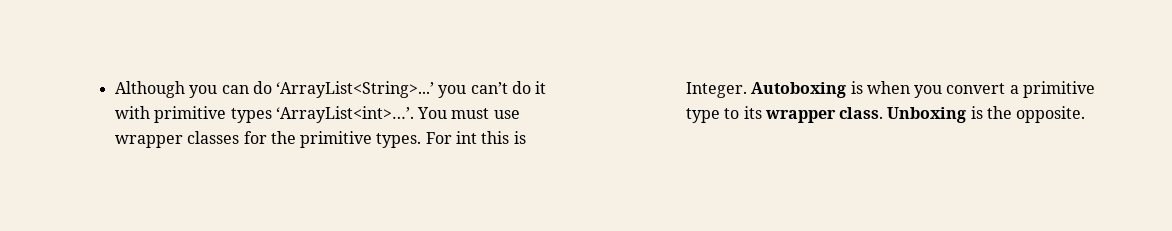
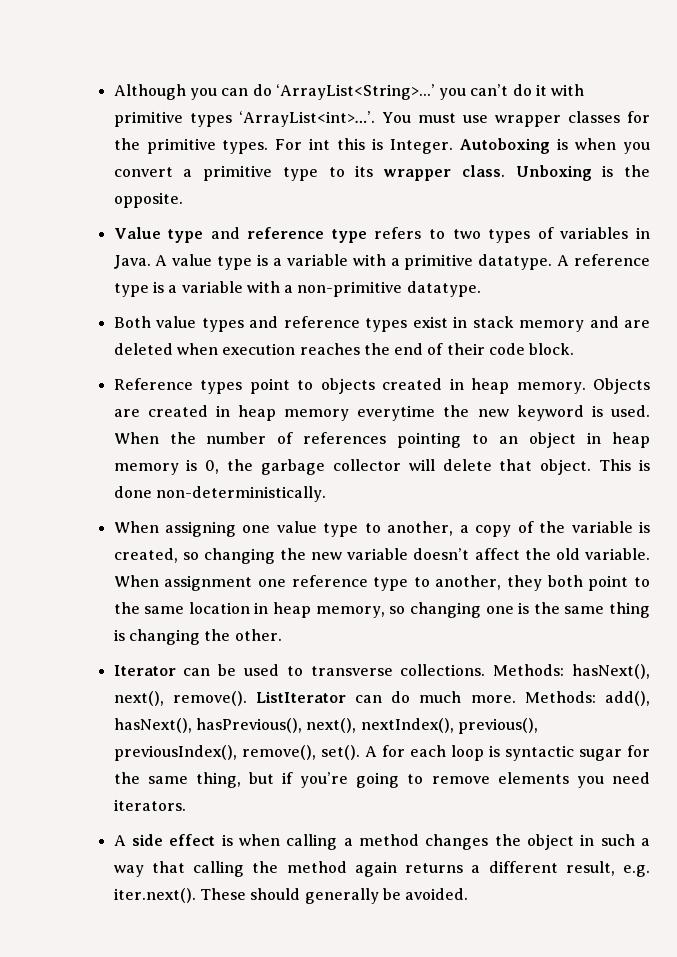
(1086, 114) none -> [113,227,651,243] [113,254,650,270] [113,281,481,297] [113,316,650,332] [113,343,575,355] [113,378,650,394] [113,405,651,421] [113,432,650,448] [113,459,650,475] [113,486,326,502] [113,521,651,537] [113,548,651,564] [113,575,651,591] [113,602,650,618] [113,629,282,645] [113,664,651,679] [113,691,650,706] [113,718,538,734] [113,745,650,761] [113,772,650,788] [113,799,186,811] [113,834,651,850] [113,861,650,877] [113,888,469,904] // Value type and reference type refers to two types of variables in Java. A value type is a variable with a primitive datatype. A reference type is a variable with a non-primitive datatype. // Both value types and reference types exist in stack memory and are deleted when execution reaches the end of their code block. // Reference types point to objects created in heap memory. Objects are created in heap memory everytime the new keyword is used. When the number of references pointing to an object in heap memory is 0, the garbage collector will delete that object. This is done non-deterministically. // When assigning one value type to another, a copy of the variable is created, so changing the new variable doesn’t affect the old variable. When assignment one reference type to another, they both point to the same location in heap memory, so changing one is the same thing is changing the other. // Iterator can be used to transverse collections. Methods: hasNext(), next(), remove(). ListIterator can do much more. Methods: add(), hasNext(), hasPrevious(), next(), nextIndex(), previous(), previousIndex(), remove(), set(). A for each loop is syntactic sugar for the same thing, but if you’re going to remove elements you need iterators. // A side effect is when calling a method changes the object in such a way that calling the method again returns a different result, e.g. iter.next(). These should generally be avoided.

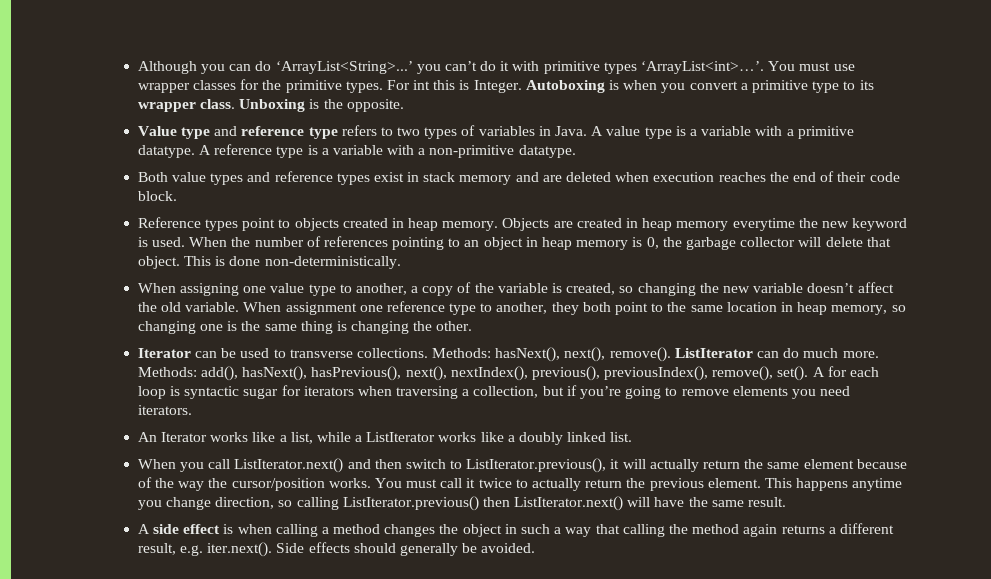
[113,772,241,788] the same thing, -> [303,386,539,399] iterators when traversing a collection,
(186, 805) none -> [137,432,633,445] [137,458,907,473] [137,477,903,491] [137,496,787,511] // An Iterator works like a list, while a ListIterator works like a doubly linked list. // When you call ListIterator.next() and then switch to ListIterator.previous(), it will actually return the same element because of the way the cursor/position works. You must call it twice to actually return the previous element. This happens anytime you change direction, so calling ListIterator.previous() then ListIterator.next() will have the same result.
[199,888,246,900] These -> [276,542,350,553] Side effects

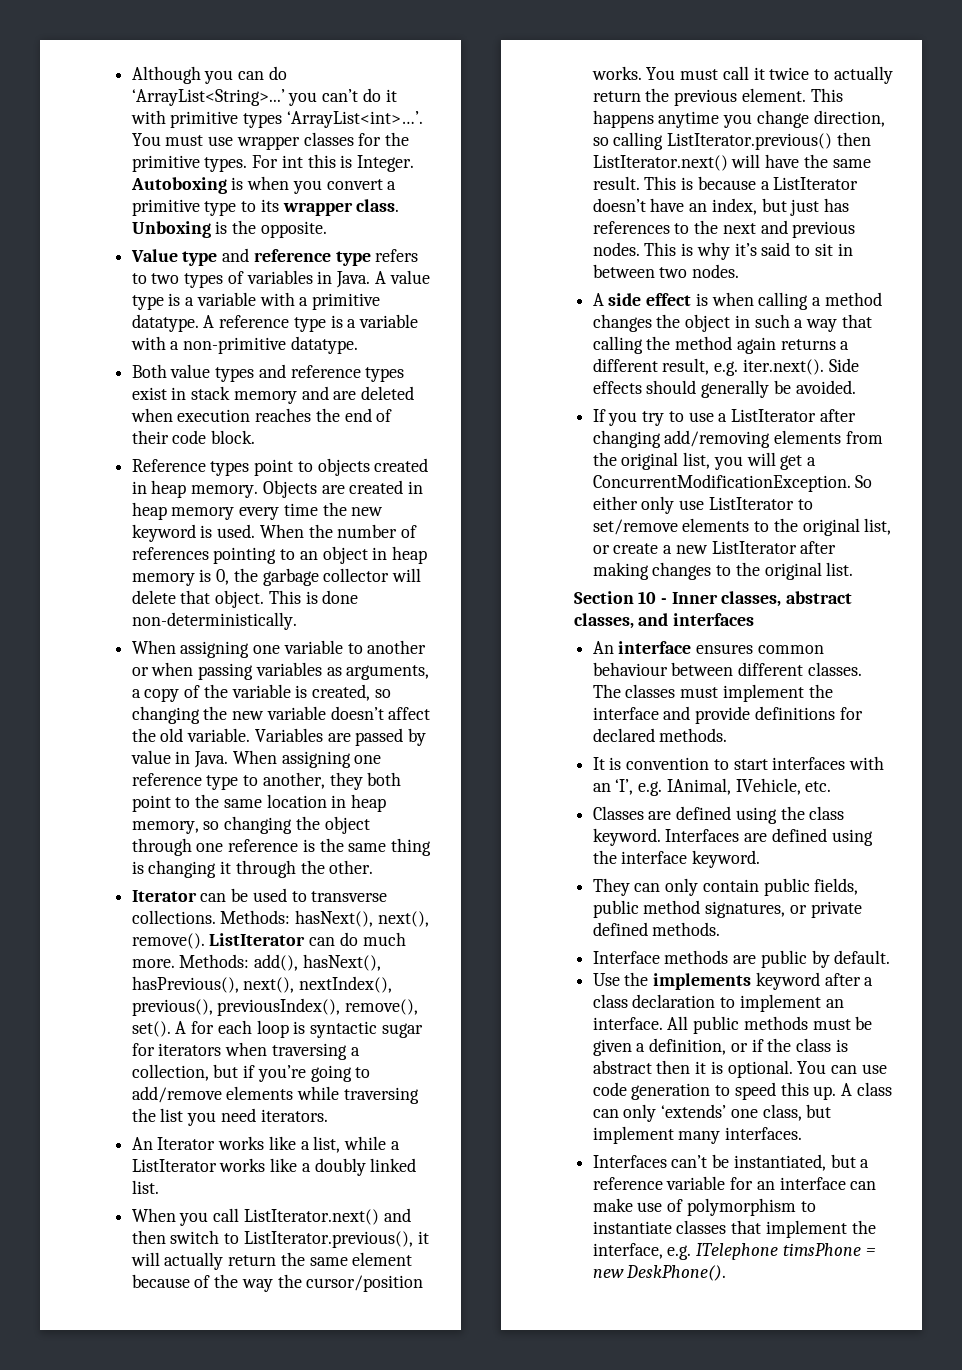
[732,218,795,231] everytime -> [239,503,318,520] every time
[270,283,407,296] value type to another, -> [283,640,427,654] [131,662,430,680] variable to another or when passing variables as arguments,
[243,302,357,315] When assignment -> [254,728,427,746] [130,750,351,768] Variables are passed by value in Java. When assigning
[200,324,224,331] one -> [295,816,370,834] [131,838,299,856] the object through one reference
(410, 327) none -> [220,860,296,878] it through
[681,386,788,396] remove elements -> [131,1086,419,1104] [131,1108,184,1122] add/remove elements while traversing the list
(787, 502) none -> [644,176,859,190] [592,198,850,216] [592,220,856,238] [592,242,853,260] [592,264,740,278] This is because a ListIterator doesn’t have an index, but just has references to the next and previous nodes. This is why it’s said to sit in between two nodes.
(536, 548) none -> [592,409,856,426] [592,430,883,448] [592,452,817,470] [592,474,873,492] [592,496,813,514] [592,518,892,536] [592,541,837,554] [592,562,854,580] [573,591,853,607] [573,613,754,629] [592,641,824,654] [592,662,862,676] [592,684,833,702] [592,706,863,724] [592,728,728,742] [592,756,885,770] [592,778,832,796] [592,806,845,824] [592,828,873,846] [592,850,761,868] [592,878,859,896] [592,900,862,918] [592,922,721,936] [592,950,891,968] [592,972,874,990] [592,994,844,1012] [592,1016,873,1034] [592,1038,848,1056] [592,1060,887,1078] [592,1082,892,1100] [592,1104,832,1122] [592,1126,803,1144] [592,1154,870,1171] [592,1176,877,1190] [592,1198,816,1216] [592,1220,876,1238] [592,1243,876,1260] [592,1265,727,1281] // If you try to use a ListIterator after changing add/removing elements from the original list, you will get a ConcurrentModificationException. So either only use ListIterator to set/remove elements to the original list, or create a new ListIterator after making changes to the original list. // Section 10 - Inner classes, abstract classes, and interfaces // An interface ensures common behaviour between different classes. The classes must implement the interface and provide definitions for declared methods. // It is convention to start interfaces with an ‘I’, e.g. IAnimal, IVehicle, etc. // Classes are defined using the class keyword. Interfaces are defined using the interface keyword. // They can only contain public fields, public method signatures, or private defined methods. // Interface methods are public by default. // Use the implements keyword after a class declaration to implement an interface. All public methods must be given a definition, or if the class is abstract then it is optional. You can use code generation to speed this up. A class can only ‘extends’ one class, but implement many interfaces. // Interfaces can’t be instantiated, but a reference variable for an interface can make use of polymorphism to instantiate classes that implement the interface, e.g. ITelephone timsPhone = new DeskPhone().

